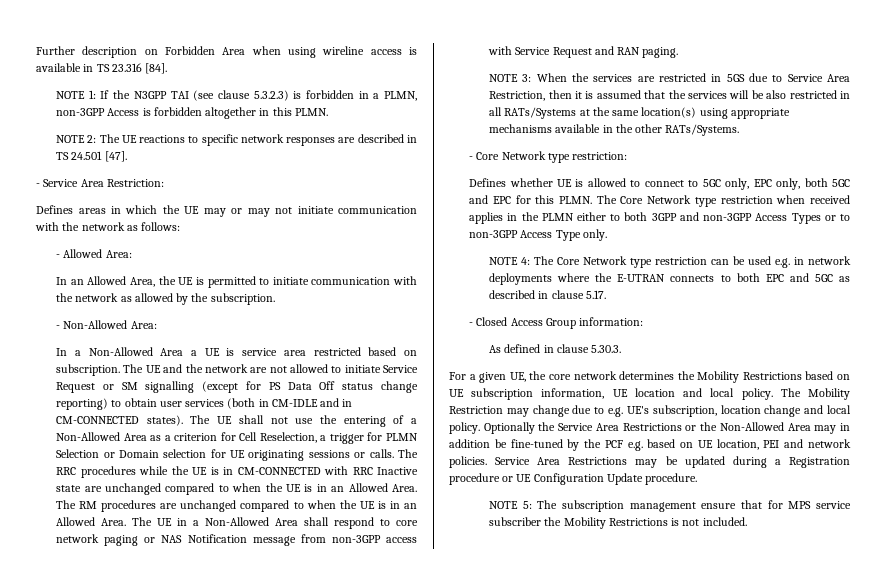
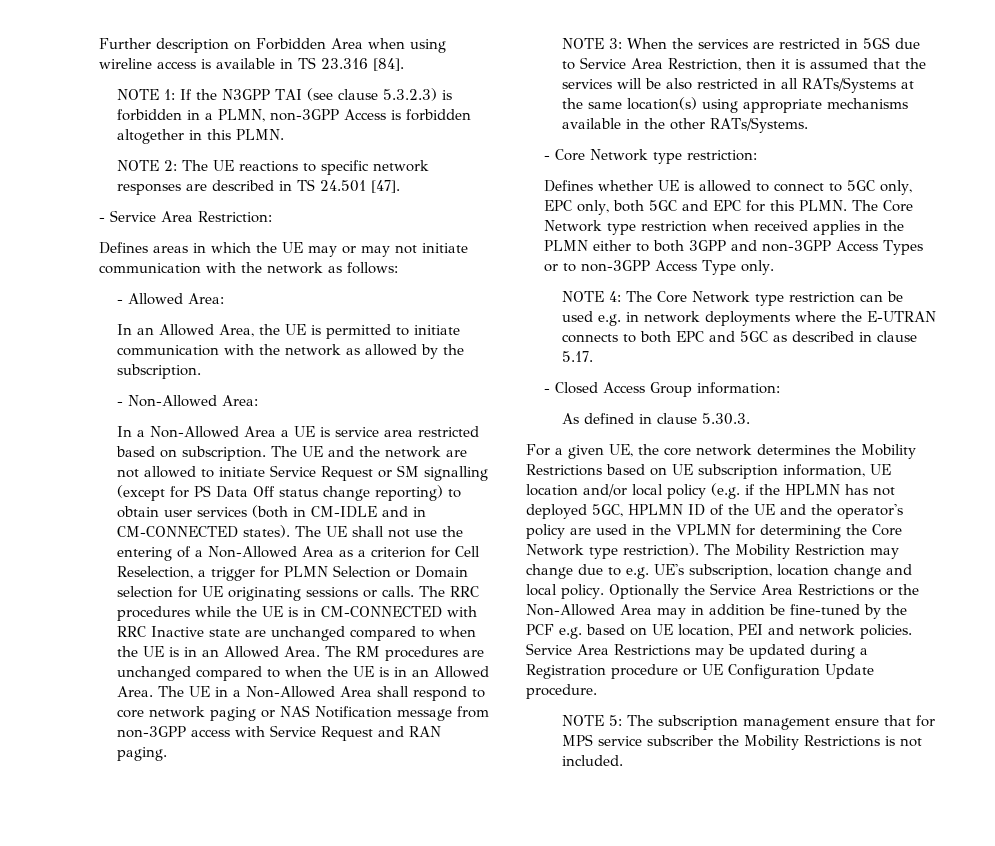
[683,388,773,400] and local policy. -> [583,483,895,499] [526,504,903,519] [526,524,902,539] [526,543,699,559] and/or local policy (e.g. if the HPLMN has not deployed 5GC, HPLMN ID of the UE and the operator's policy are used in the VPLMN for determining the Core Network type restriction).

